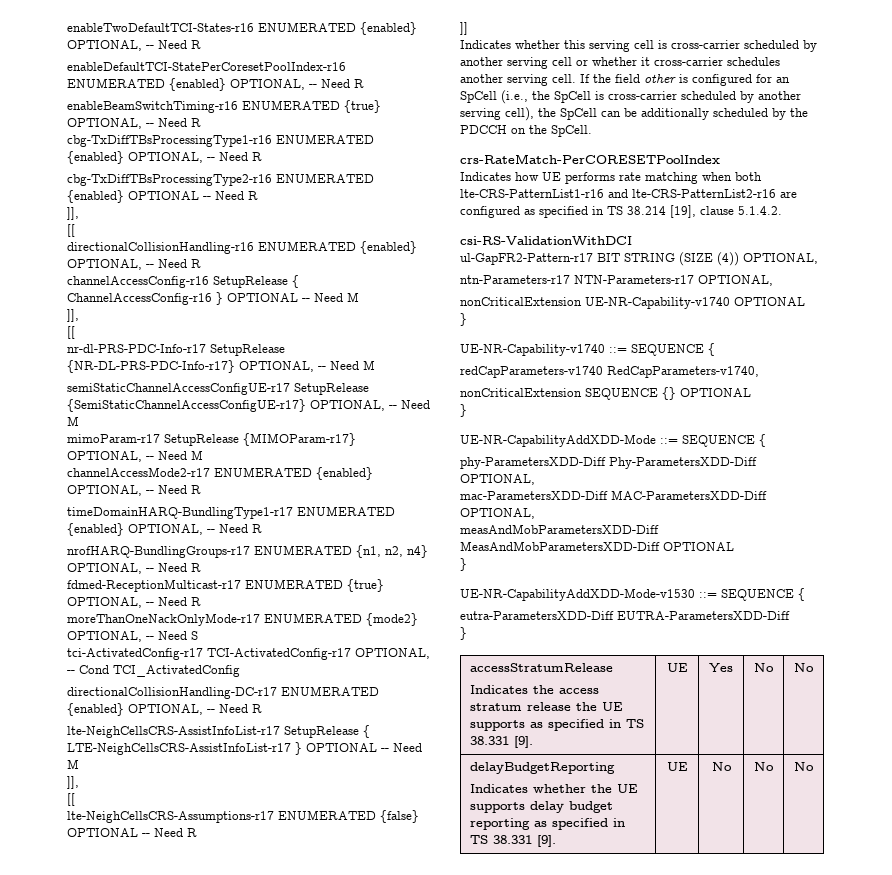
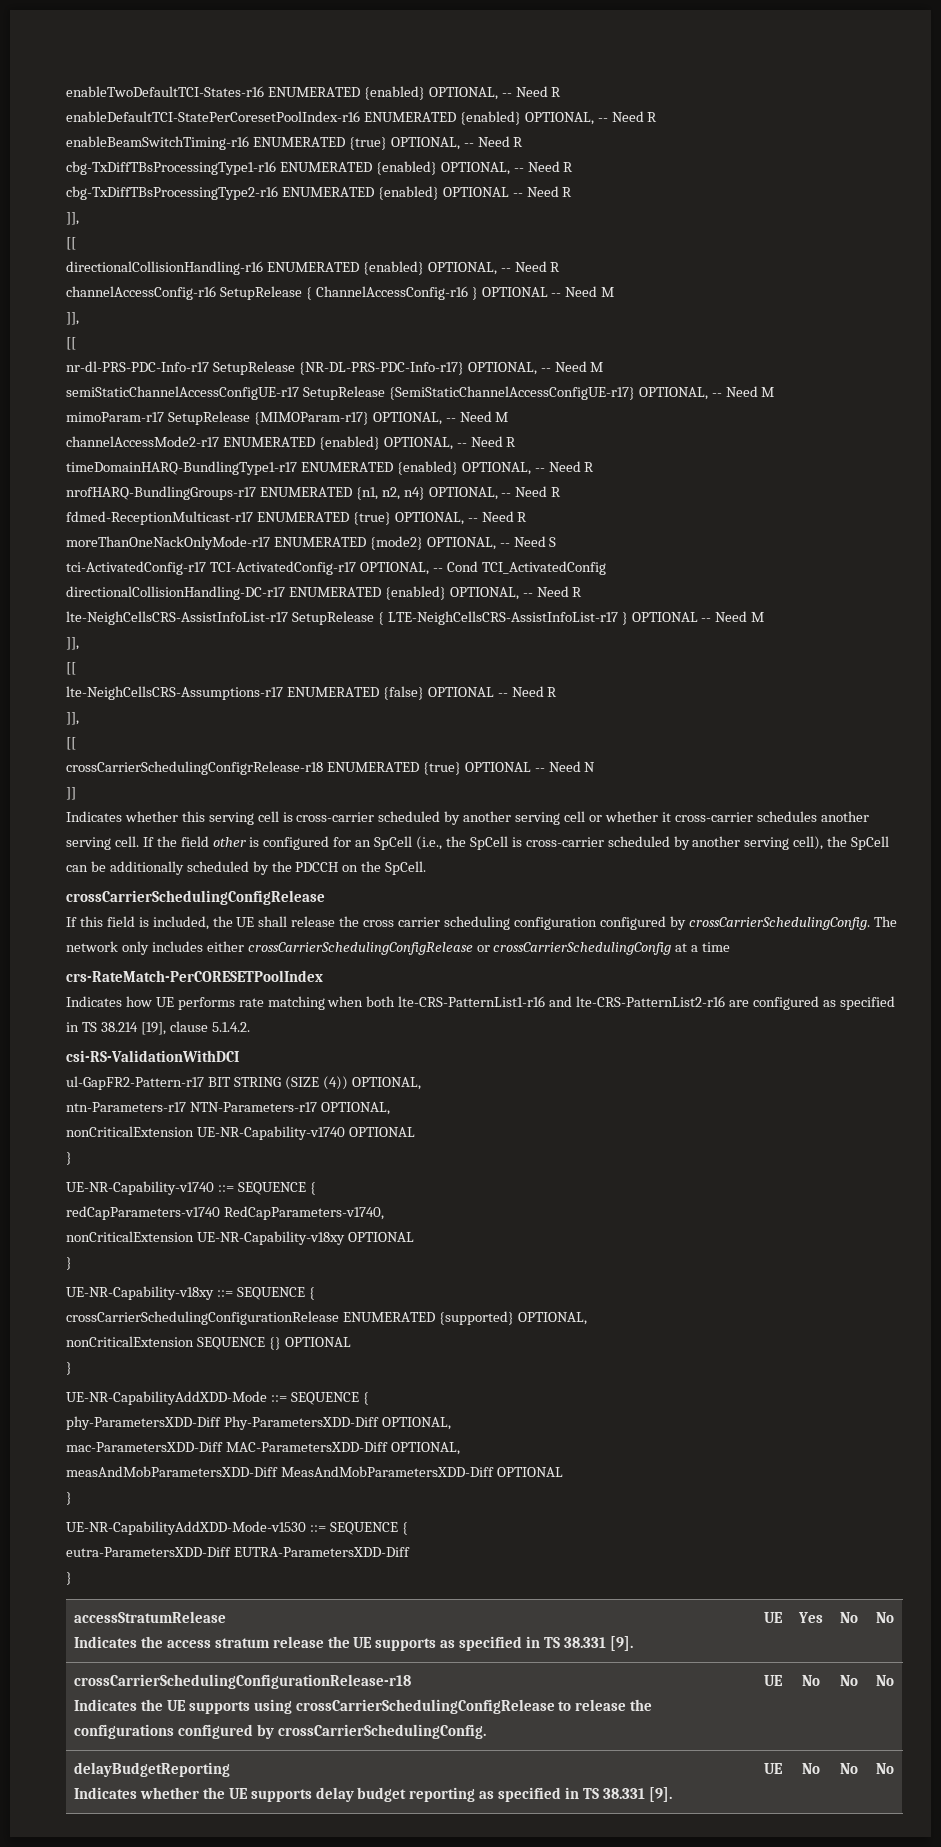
(197, 832) none -> [66,712,79,725] [66,737,76,750] [66,761,596,775] // ]], // [[ // crossCarrierSchedulingConfigrRelease-r18 ENUMERATED {true} OPTIONAL -- Need N
(592, 131) none -> [66,890,325,905] [66,916,897,930] [66,941,731,955] // crossCarrierSchedulingConfigRelease // If this field is included, the UE shall release the cross carrier scheduling configuration configured by crossCarrierSchedulingConfig. The network only includes either crossCarrierSchedulingConfigRelease or crossCarrierSchedulingConfig at a time
(759, 372) none -> [66,1231,414,1245] [66,1257,72,1270] [66,1286,315,1300] [66,1311,587,1325] // nonCriticalExtension UE-NR-Capability-v18xy OPTIONAL // } // UE-NR-Capability-v18xy ::= SEQUENCE { // crossCarrierSchedulingConfigurationRelease ENUMERATED {supported} OPTIONAL,
(814, 667) none -> [74,1674,412,1689] [74,1699,653,1714] [74,1724,486,1739] [764,1675,783,1686] [802,1675,820,1686] [840,1675,858,1686] [875,1675,894,1686] // crossCarrierSchedulingConfigurationRelease-r18 // Indicates the UE supports using crossCarrierSchedulingConfigRelease to release the configurations configured by crossCarrierSchedulingConfig. | UE | No | No | No

